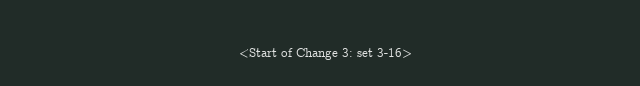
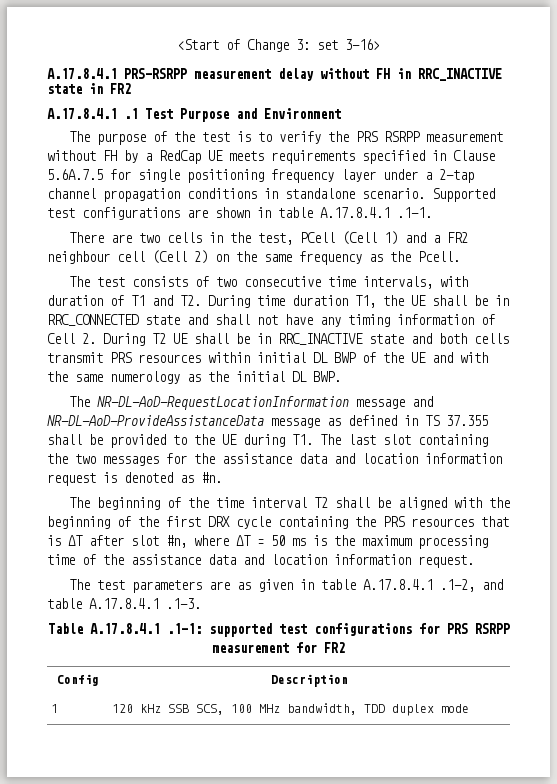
(412, 53) none -> [47,68,502,81] [47,83,131,94] [47,108,341,122] [68,131,503,145] [47,150,495,164] [47,169,474,183] [47,188,495,202] [47,207,432,220] [68,231,468,245] [47,250,460,265] [68,276,468,289] [47,295,509,308] [47,314,495,327] [47,333,509,346] [47,352,488,363] [47,371,341,384] [68,396,433,410] [47,415,488,428] [47,434,488,448] [47,453,502,466] [47,472,222,486] [68,497,510,510] [47,516,509,529] [47,535,488,549] [47,554,474,568] [68,579,503,593] [47,598,201,609] [47,623,510,637] [212,642,345,653] [57,674,99,686] [270,674,348,687] [51,704,59,713] [112,703,470,716] // A.17.8.4.1 PRS-RSRPP measurement delay without FH in RRC_INACTIVE state in FR2 // A.17.8.4.1 .1 Test Purpose and Environment // The purpose of the test is to verify the PRS RSRPP measurement without FH by a RedCap UE meets requirements specified in Clause 5.6A.7.5 for single positioning frequency layer under a 2-tap channel propagation conditions in standalone scenario. Supported test configurations are shown in table A.17.8.4.1 .1-1. // There are two cells in the test, PCell (Cell 1) and a FR2 neighbour cell (Cell 2) on the same frequency as the Pcell. // The test consists of two consecutive time intervals, with duration of T1 and T2. During time duration T1, the UE shall be in RRC_CONNECTED state and shall not have any timing information of Cell 2. During T2 UE shall be in RRC_INACTIVE state and both cells transmit PRS resources within initial DL BWP of the UE and with the same numerology as the initial DL BWP. // The NR-DL-AoD-RequestLocationInformation message and NR-DL-AoD-ProvideAssistanceData message as defined in TS 37.355 shall be provided to the UE during T1. The last slot containing the two messages for the assistance data and location information request is denoted as #n. // The beginning of the time interval T2 shall be aligned with the beginning of the first DRX cycle containing the PRS resources that is ΔT after slot #n, where ΔT = 50 ms is the maximum processing time of the assistance data and location information request. // The test parameters are as given in table A.17.8.4.1 .1-2, and table A.17.8.4.1 .1-3. // Table A.17.8.4.1 .1-1: supported test configurations for PRS RSRPP measurement for FR2 // Config | Description // 1 | 120 kHz SSB SCS, 100 MHz bandwidth, TDD duplex mode

